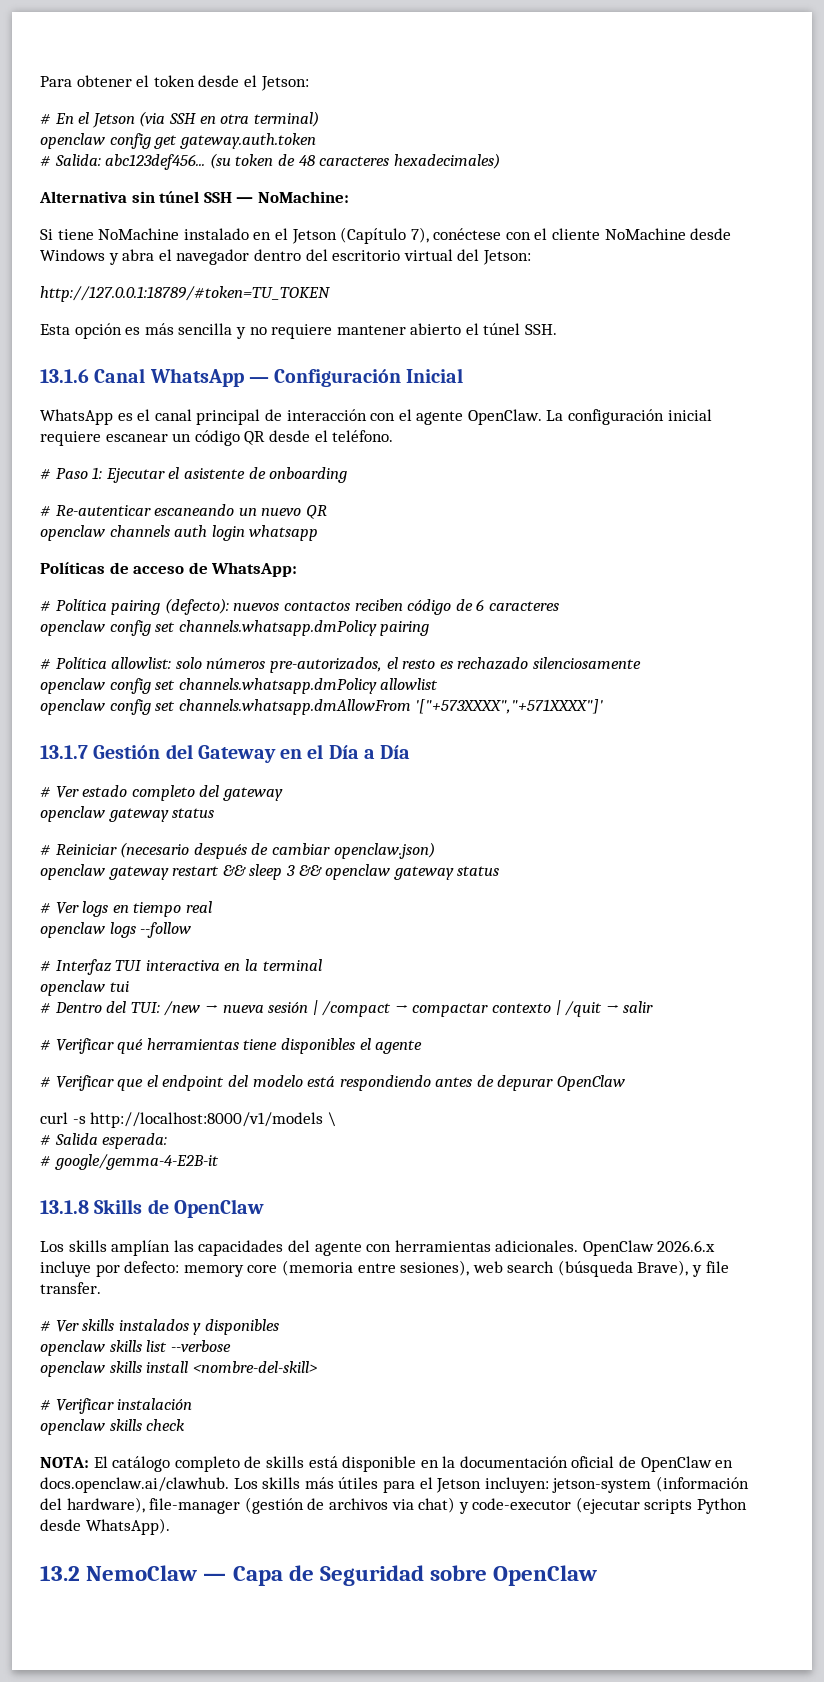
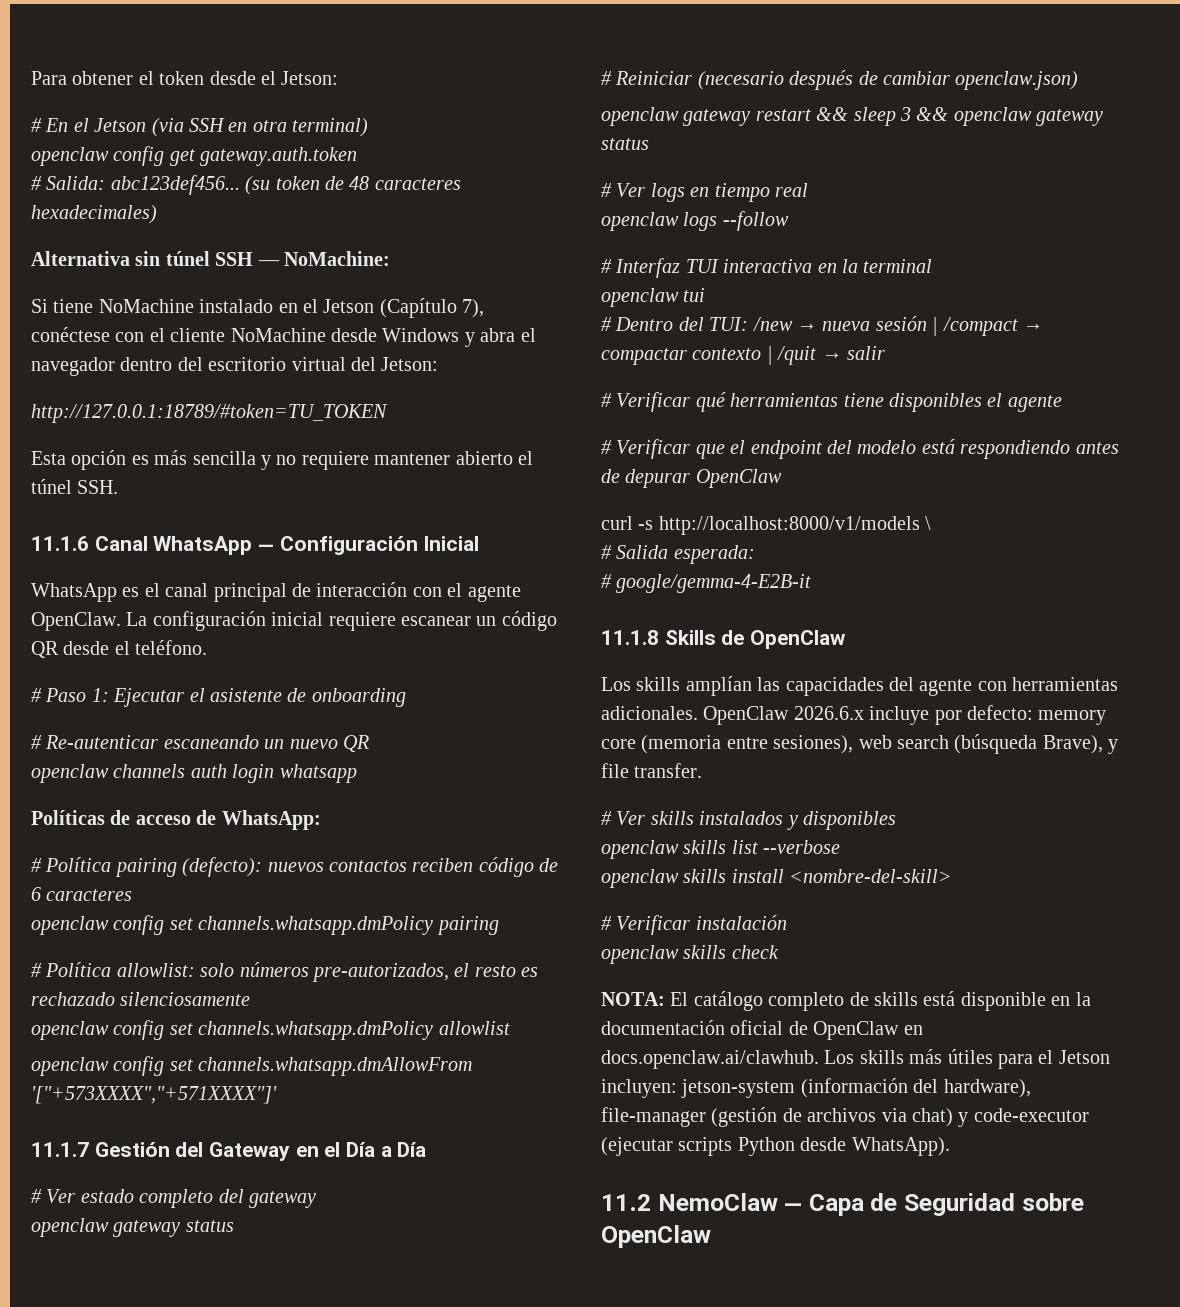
[40,369,89,383] 13.1.6 -> [31,536,89,551] 11.1.6
[40,745,88,759] 13.1.7 -> [31,1142,89,1157] 11.1.7
[40,1200,89,1214] 13.1.8 -> [601,630,659,645] 11.1.8
[40,1565,80,1581] 13.2 -> [601,1194,651,1211] 11.2

